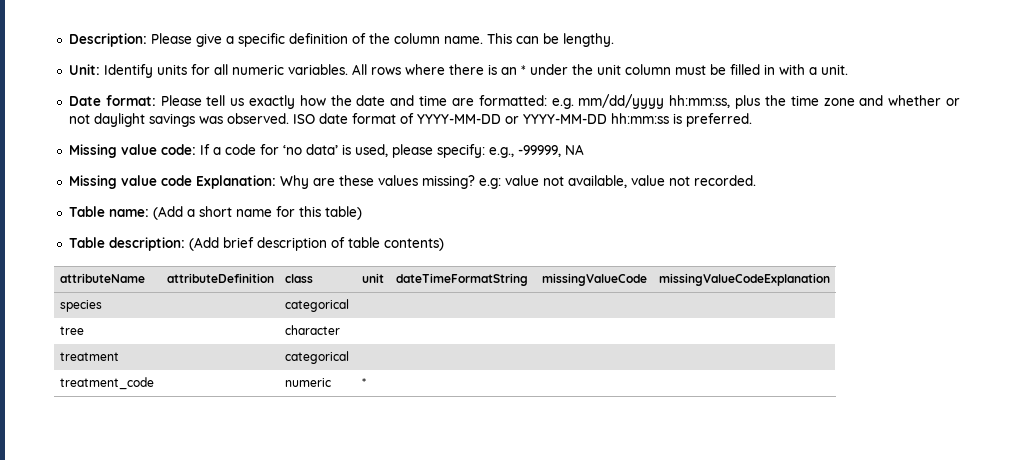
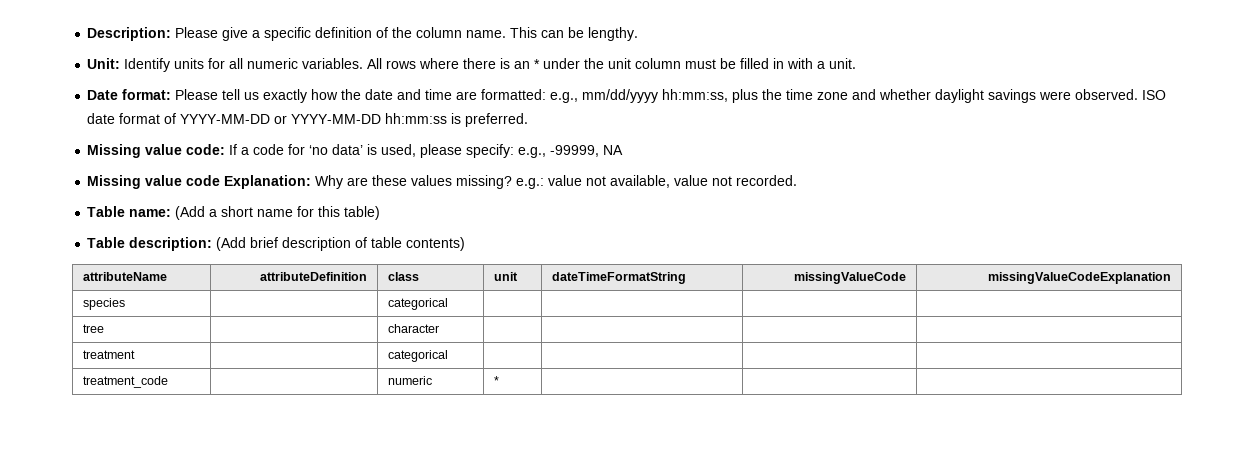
[551,98,574,109] e.g. -> [550,92,579,103] e.g.,
[946,98,961,106] [68,114,90,124] or not -> (932, 94) none
[198,116,223,124] was -> [1039,91,1072,100] were
[478,178,501,189] e.g: -> [516,178,545,189] e.g.:

